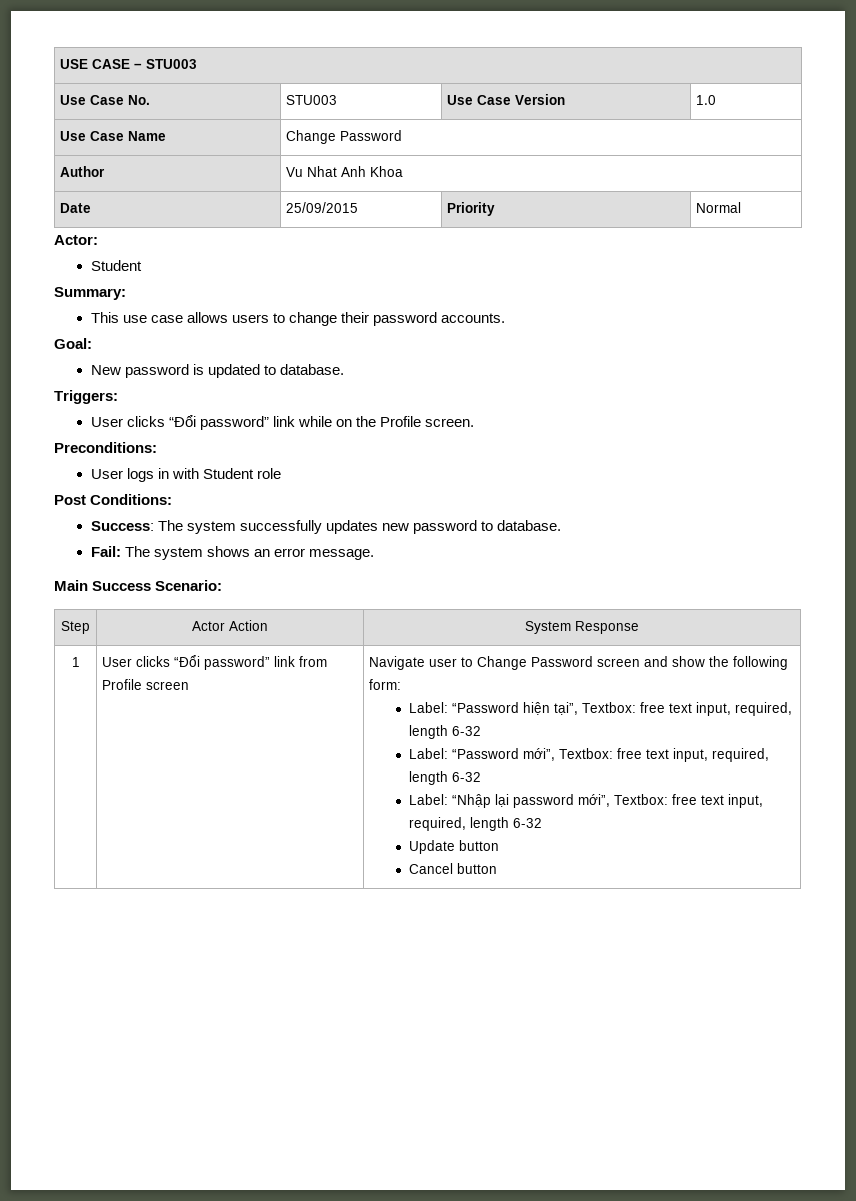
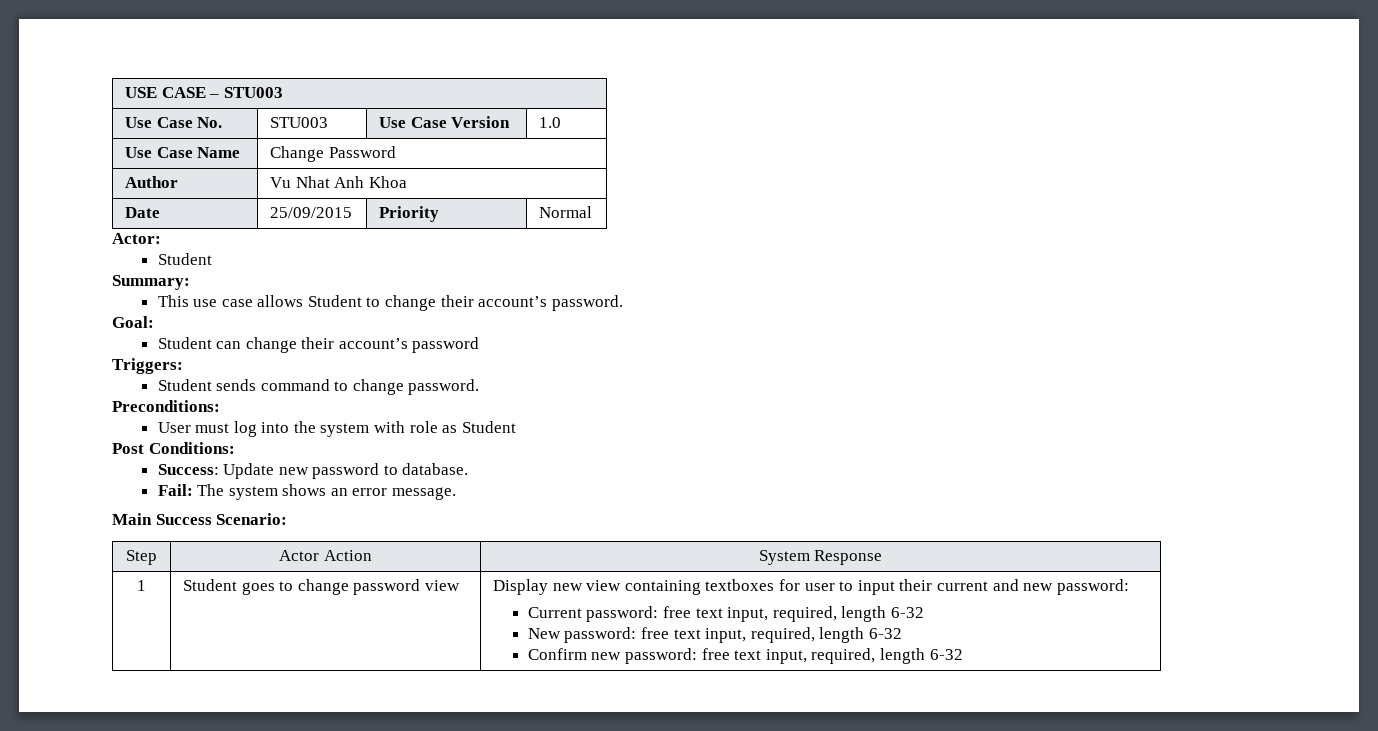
[231,314,269,323] users -> [307,295,362,307] Student
[373,312,506,326] password accounts. -> [478,295,623,311] account’s password.
[90,364,344,378] [54,390,118,404] [90,415,475,430] [54,442,157,453] [90,468,281,482] New password is updated to database. // Triggers: // User clicks “Đổi password” link while on the Profile screen. // Preconditions: // User logs in with Student role -> [157,337,480,353] [112,358,183,374] [157,379,480,395] [112,400,220,412] [157,421,516,437] Student can change their account’s password // Triggers: // Student sends command to change password. // Preconditions: // User must log into the system with role as Student
[157,520,378,534] The system successfully updates -> [223,463,275,479] Update
[102,655,328,670] [102,679,190,690] [369,656,789,670] [369,679,402,690] [408,702,792,716] [408,725,481,739] [408,748,769,762] [408,771,481,785] [408,794,763,808] [408,817,542,831] [408,840,499,854] [408,863,497,874] User clicks “Đổi password” link from Profile screen | Navigate user to Change Password screen and show the following form: // Label: “Password hiện tại”, Textbox: free text input, required, length 6-32 // Label: “Password mới”, Textbox: free text input, required, length 6-32 // Label: “Nhập lại password mới”, Textbox: free text input, required, length 6-32 // Update button // Cancel button -> [183,579,461,595] [493,579,1129,595] [527,606,924,622] [527,627,902,643] [527,648,963,664] Student goes to change password view | Display new view containing textboxes for user to input their current and new password: // Current password: free text input, required, length 6-32 // New password: free text input, required, length 6-32 // Confirm new password: free text input, required, length 6-32

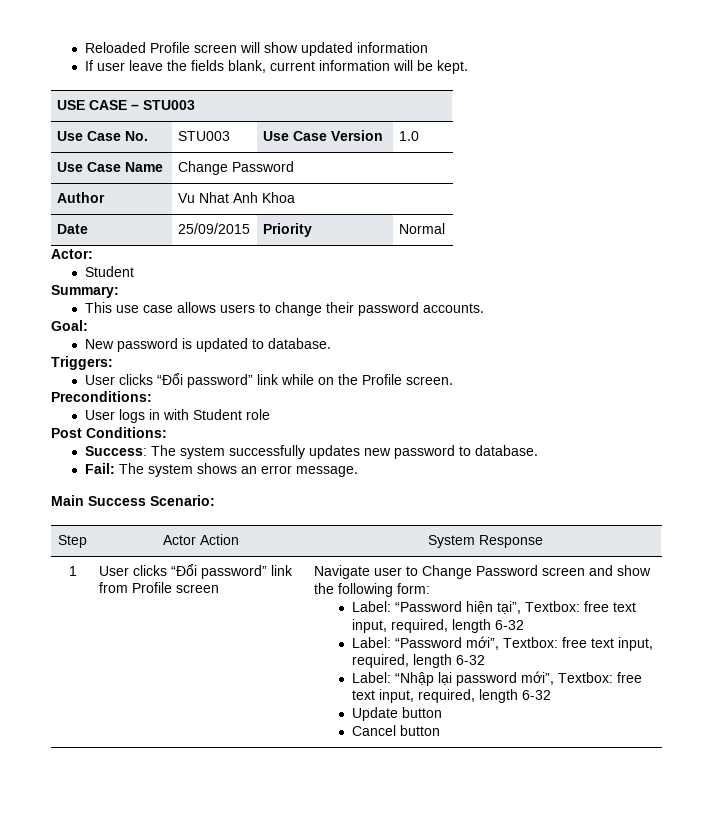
(125, 92) none -> [85,42,429,56] [85,60,469,74] Reloaded Profile screen will show updated information // If user leave the fields blank, current information will be kept. //
[307,295,362,307] Student -> [220,304,256,313] users
[478,295,623,311] account’s password. -> [358,302,485,316] password accounts.
[157,337,480,353] [112,358,183,374] [157,379,480,395] [112,400,220,412] [157,421,406,437] Student can change their account’s password // Triggers: // Student sends command to change password. // Preconditions: // User must log into the system with -> [85,338,332,352] [51,356,113,370] [85,373,454,388] [51,391,152,402] [85,409,243,423] New password is updated to database. // Triggers: // User clicks “Đổi password” link while on the Profile screen. // Preconditions: // User logs in with Student
[442,421,516,433] as Student -> (271, 414) none
[223,463,275,479] Update -> [151,445,361,459] The system successfully updates
[183,579,461,595] [493,579,1129,595] [527,606,924,622] [527,627,902,643] [527,648,963,664] Student goes to change password view | Display new view containing textboxes for user to input their current and new password: // Current password: free text input, required, length 6-32 // New password: free text input, required, length 6-32 // Confirm new password: free text input, required, length 6-32 -> [99,564,294,579] [99,582,220,593] [314,565,652,579] [314,583,431,597] [352,601,637,614] [352,619,525,633] [352,636,654,651] [352,654,486,668] [352,671,643,686] [352,689,552,703] [352,707,443,721] [352,725,441,736] User clicks “Đổi password” link from Profile screen | Navigate user to Change Password screen and show the following form: // Label: “Password hiện tại”, Textbox: free text input, required, length 6-32 // Label: “Password mới”, Textbox: free text input, required, length 6-32 // Label: “Nhập lại password mới”, Textbox: free text input, required, length 6-32 // Update button // Cancel button

